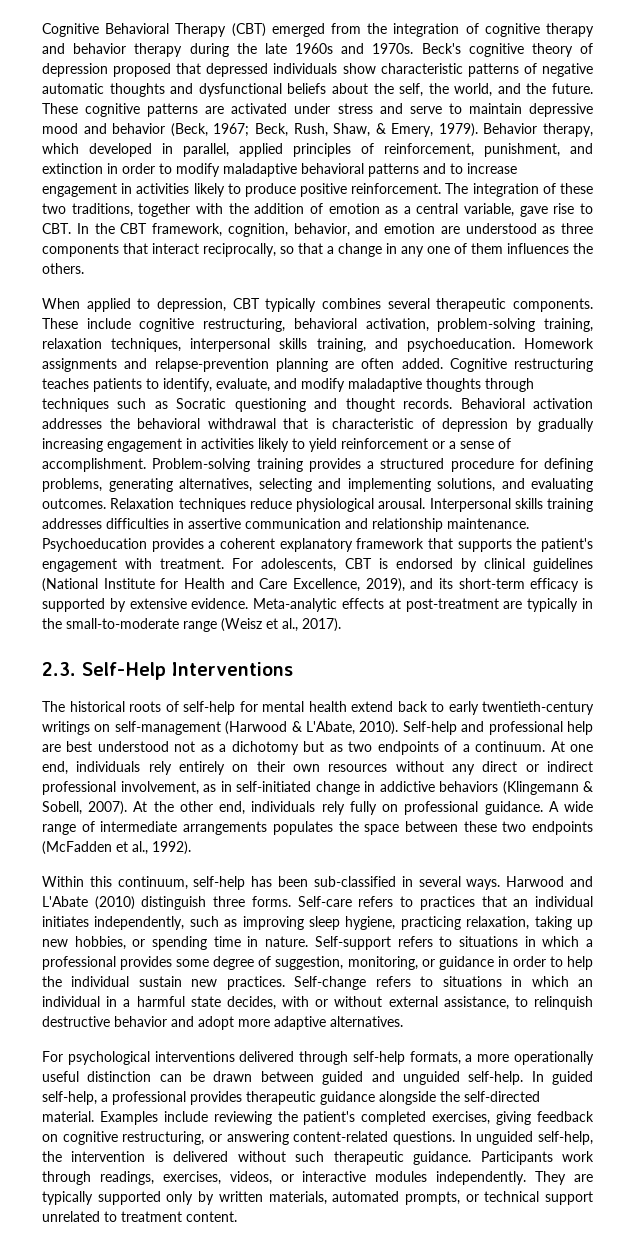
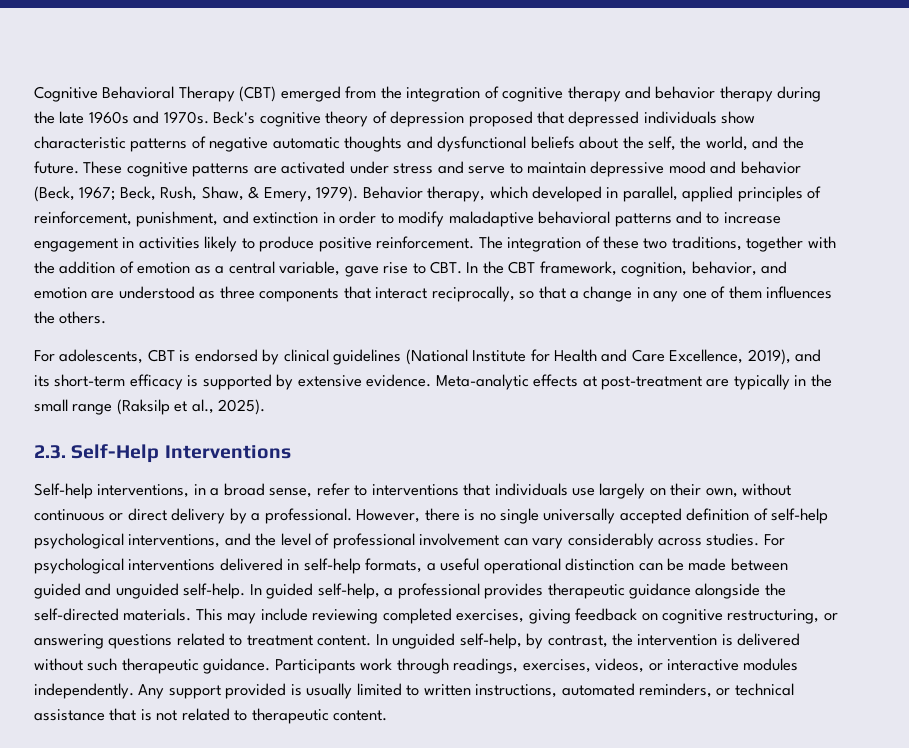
[42,298,593,312] [42,318,593,332] [42,338,595,352] [42,358,593,372] [42,378,534,392] [42,398,594,412] [42,418,594,432] [42,438,511,452] [42,458,593,472] [42,478,593,492] [42,498,593,512] [42,518,529,532] [42,538,593,552] [42,558,225,572] When applied to depression, CBT typically combines several therapeutic components. These include cognitive restructuring, behavioral activation, problem-solving training, relaxation techniques, interpersonal skills training, and psychoeducation. Homework assignments and relapse-prevention planning are often added. Cognitive restructuring teaches patients to identify, evaluate, and modify maladaptive thoughts through techniques such as Socratic questioning and thought records. Behavioral activation addresses the behavioral withdrawal that is characteristic of depression by gradually increasing engagement in activities likely to yield reinforcement or a sense of accomplishment. Problem-solving training provides a structured procedure for defining problems, generating alternatives, selecting and implementing solutions, and evaluating outcomes. Relaxation techniques reduce physiological arousal. Interpersonal skills training addresses difficulties in assertive communication and relationship maintenance. Psychoeducation provides a coherent explanatory framework that supports the patient's engagement with treatment. -> (107, 317) none
[66,618,341,632] small-to-moderate range (Weisz et al., 2017). -> [34,399,266,415] small range (Raksilp et al., 2025).
[42,701,594,715] [42,721,593,735] [42,741,593,755] [42,761,593,775] [42,781,593,795] [42,801,593,815] [42,821,593,835] [42,841,191,855] [42,876,593,890] [42,896,594,910] [42,916,593,930] [42,936,593,950] [42,956,593,970] [42,976,593,990] [42,996,594,1010] [42,1016,403,1030] The historical roots of self-help for mental health extend back to early twentieth-century writings on self-management (Harwood & L'Abate, 2010). Self-help and professional help are best understood not as a dichotomy but as two endpoints of a continuum. At one end, individuals rely entirely on their own resources without any direct or indirect professional involvement, as in self-initiated change in addictive behaviors (Klingemann & Sobell, 2007). At the other end, individuals rely fully on professional guidance. A wide range of intermediate arrangements populates the space between these two endpoints (McFadden et al., 1992). // Within this continuum, self-help has been sub-classified in several ways. Harwood and L'Abate (2010) distinguish three forms. Self-care refers to practices that an individual initiates independently, such as improving sleep hygiene, practicing relaxation, taking up new hobbies, or spending time in nature. Self-support refers to situations in which a professional provides some degree of suggestion, monitoring, or guidance in order to help the individual sustain new practices. Self-change refers to situations in which an individual in a harmful state decides, with or without external assistance, to relinquish destructive behavior and adopt more adaptive alternatives. // -> [34,483,792,499] [34,508,829,524] [34,533,760,549] Self-help interventions, in a broad sense, refer to interventions that individuals use largely on their own, without continuous or direct delivery by a professional. However, there is no single universally accepted definition of self-help psychological interventions, and the level of professional involvement can vary considerably across studies.
[299,1051,349,1065] through -> [287,559,300,570] in
[477,1051,594,1065] [42,1071,79,1082] more operationally useful -> [440,558,561,574] useful operational
[213,1071,253,1082] drawn -> [688,558,727,571] made
[42,1111,356,1125] material. Examples include reviewing the patient's -> [123,608,379,624] materials. This may include reviewing
[293,1131,455,1145] content-related questions. -> [108,633,372,649] questions related to treatment content.
(593, 1138) none -> [526,633,608,649] by contrast,
[535,1171,594,1185] [42,1191,593,1205] [42,1211,182,1222] They are typically supported only by written materials, automated prompts, or technical support unrelated to treatment -> [138,683,794,699] [34,708,329,724] Any support provided is usually limited to written instructions, automated reminders, or technical assistance that is not related to therapeutic

